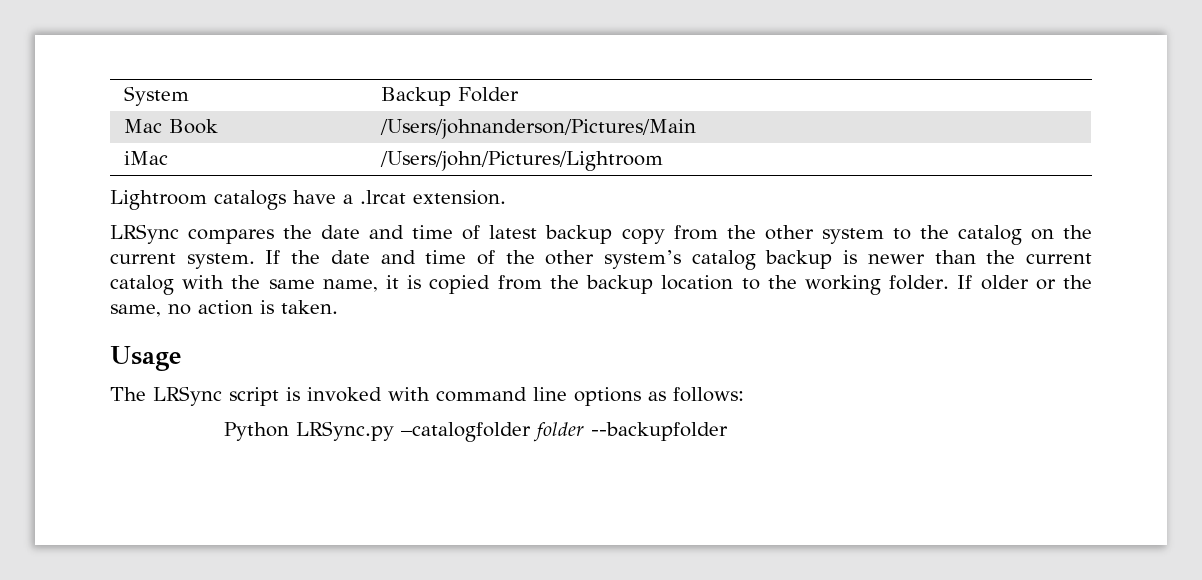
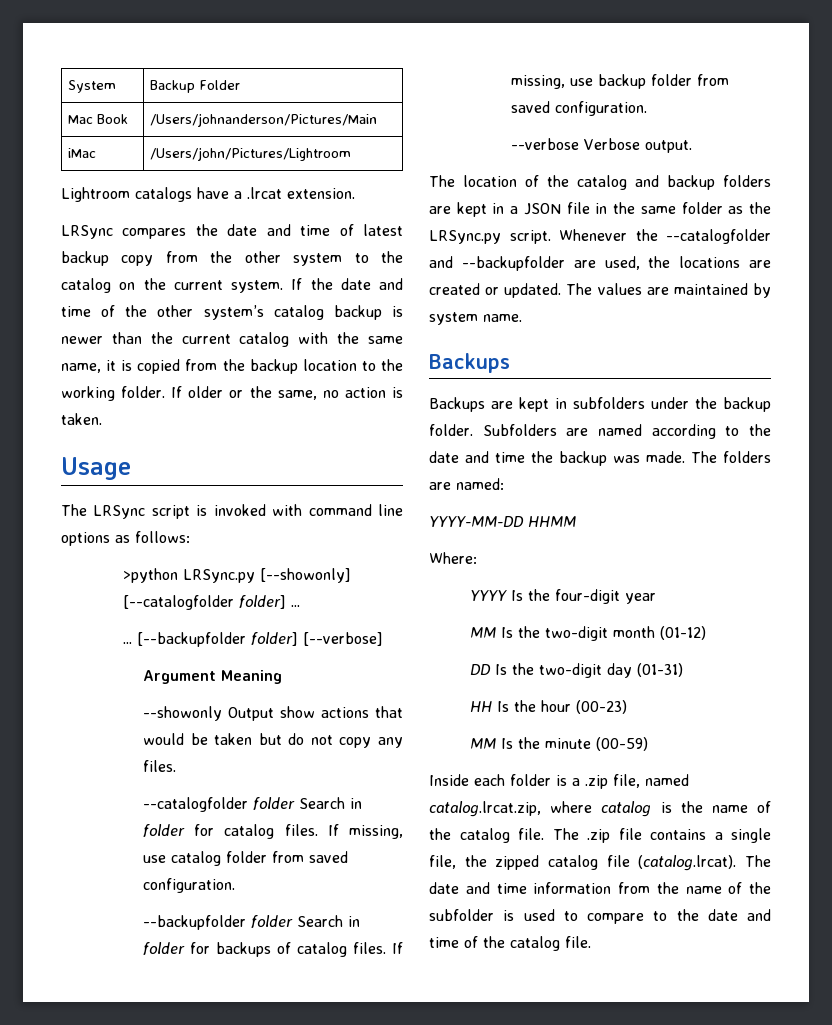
[224,421,729,442] Python LRSync.py –catalogfolder folder --backupfolder -> [122,568,351,583] [122,595,300,610] [122,632,383,647] [143,670,283,684] [143,706,403,721] [143,733,403,748] [143,760,177,772] [143,797,363,812] [143,824,403,839] [143,851,349,866] [143,878,236,893] [143,915,361,930] [143,942,403,957] [511,74,730,89] [511,101,648,116] [511,138,693,153] [429,175,771,190] [429,202,771,217] [429,229,771,244] [429,256,771,271] [429,283,771,298] [429,312,522,325] [429,353,510,373] [429,397,771,412] [429,424,771,439] [429,451,771,466] [429,478,504,490] [429,516,576,527] [429,552,477,564] [470,589,657,604] [470,626,707,641] [470,663,684,678] [470,700,628,714] [470,737,649,751] [429,774,689,789] [429,801,771,817] [429,828,771,843] [429,855,771,871] [429,882,771,894] [429,909,771,924] [429,936,591,951] >python LRSync.py [--showonly] [--catalogfolder folder] ... // ... [--backupfolder folder] [--verbose] // Argument Meaning // --showonly Output show actions that would be taken but do not copy any files. // --catalogfolder folder Search in folder for catalog files. If missing, use catalog folder from saved configuration. // --backupfolder folder Search in folder for backups of catalog files. If missing, use backup folder from saved configuration. // --verbose Verbose output. // The location of the catalog and backup folders are kept in a JSON file in the same folder as the LRSync.py script. Whenever the --catalogfolder and --backupfolder are used, the locations are created or updated. The values are maintained by system name. // Backups // Backups are kept in subfolders under the backup folder. Subfolders are named according to the date and time the backup was made. The folders are named: // YYYY-MM-DD HHMM // Where: // YYYY Is the four-digit year // MM Is the two-digit month (01-12) // DD Is the two-digit day (01-31) // HH Is the hour (00-23) // MM Is the minute (00-59) // Inside each folder is a .zip file, named catalog.lrcat.zip, where catalog is the name of the catalog file. The .zip file contains a single file, the zipped catalog file (catalog.lrcat). The date and time information from the name of the subfolder is used to compare to the date and time of the catalog file.

